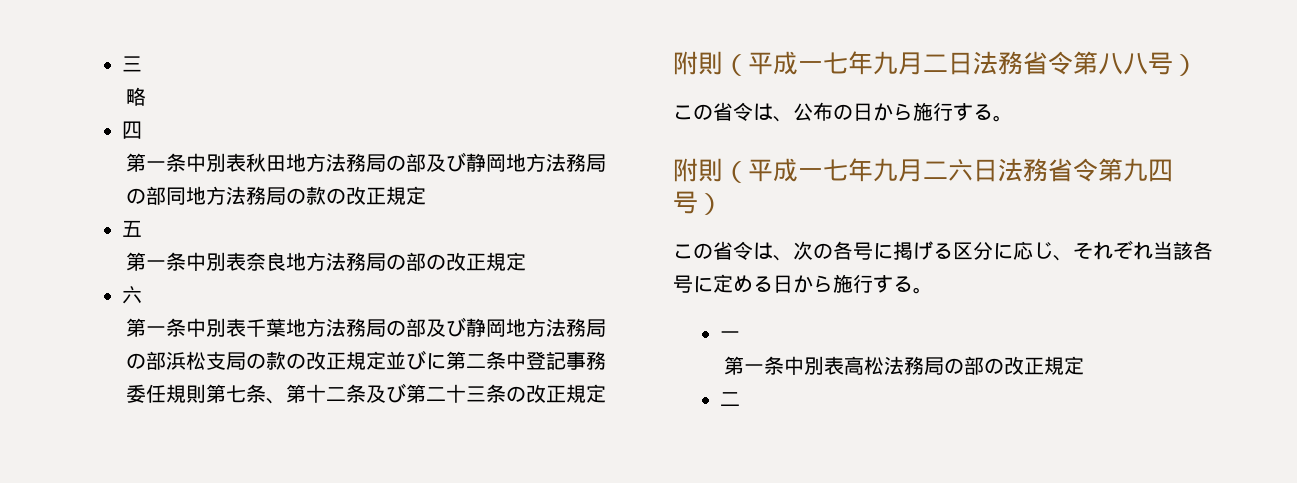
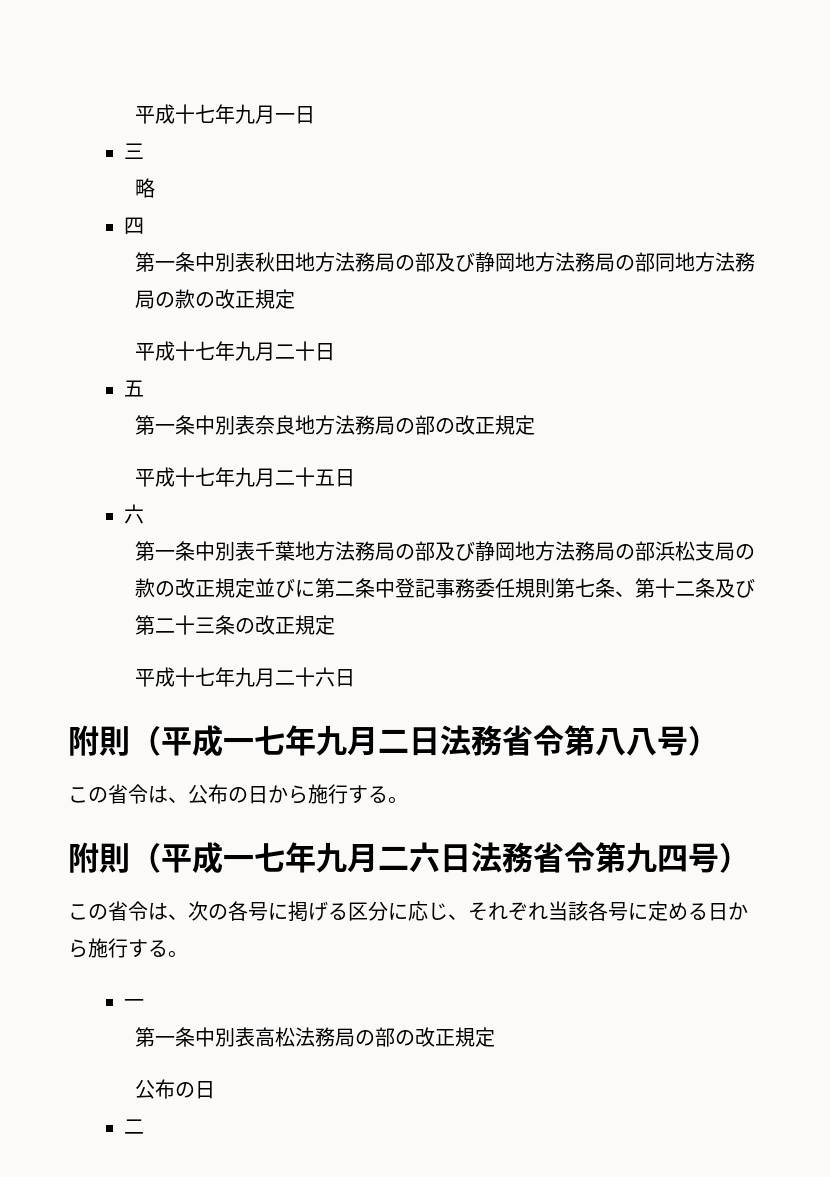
(121, 64) none -> [135,104,316,124] 平成十七年九月一日 //
(427, 195) none -> [135,341,336,361] // 平成十七年九月二十日
(527, 261) none -> [135,467,356,487] // 平成十七年九月二十五日
(607, 393) none -> [135,667,356,687] // 平成十七年九月二十六日
(1085, 365) none -> [135,1079,216,1099] // 公布の日

